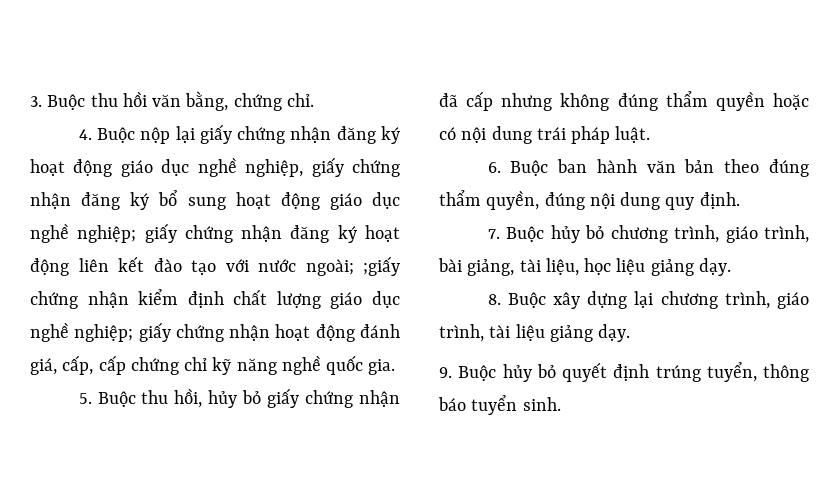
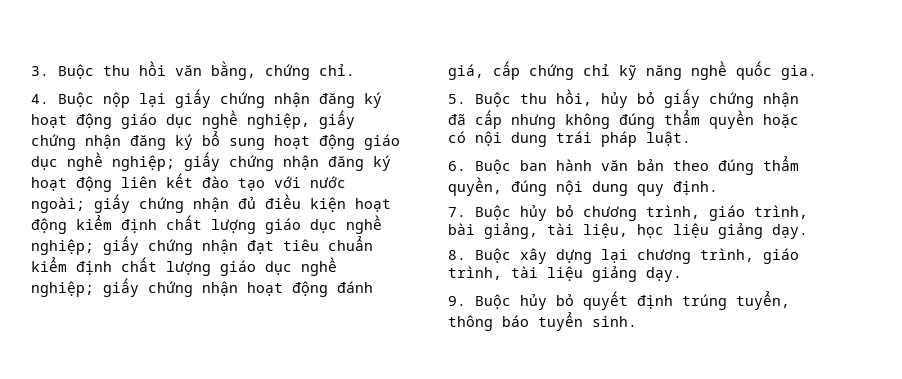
[363,256,400,276] [30,291,129,309] ;giấy chứng nhận -> [94,194,391,213] [31,215,382,234] [31,236,373,255] giấy chứng nhận đủ điều kiện hoạt động kiểm định chất lượng giáo dục nghề nghiệp; giấy chứng nhận đạt tiêu chuẩn
[62,355,94,375] cấp, -> (484, 72) none

